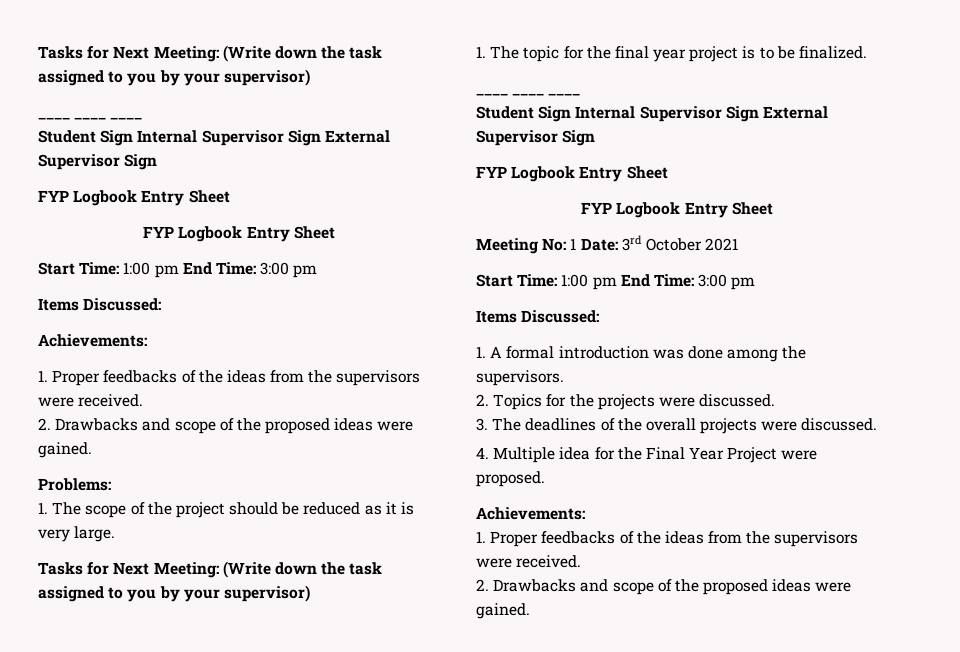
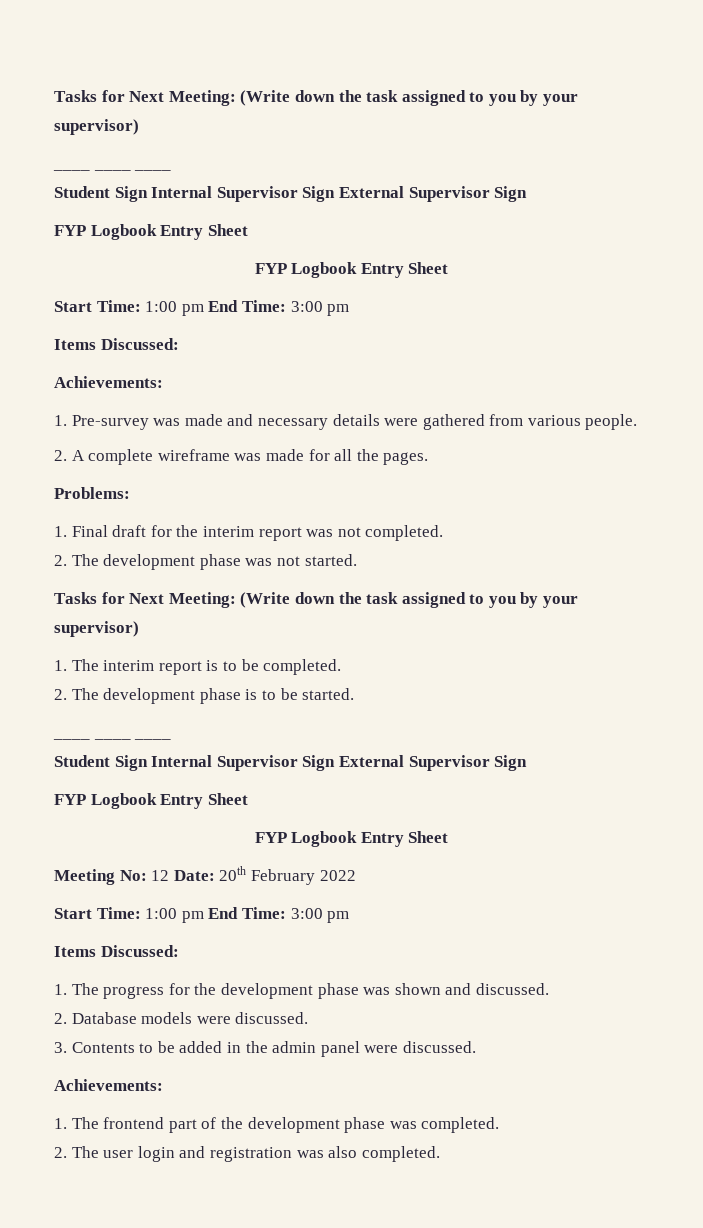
[52,370,421,386] [38,394,144,407] [38,418,414,434] [38,442,92,458] [38,478,111,491] [38,502,415,518] [38,526,116,542] Proper feedbacks of the ideas from the supervisors were received. // 2. Drawbacks and scope of the proposed ideas were gained. // Problems: // 1. The scope of the project should be reduced as it is very large. -> [71,414,638,430] [54,449,429,465] [54,487,130,499] [54,525,444,541] [54,554,357,570] Pre-survey was made and necessary details were gathered from various people. // 2. A complete wireframe was made for all the pages. // Problems: // 1. Final draft for the interim report was not completed. // 2. The development phase was not started.
[523,46,868,62] topic for the final year project is to be finalized. -> [103,659,342,675] [54,688,355,704] interim report is to be completed. // 2. The development phase is to be started.
[570,235,739,251] 1 Date: 3rd October 2021 -> [151,866,356,885] 12 Date: 20th February 2022
[490,346,807,362] [476,370,564,386] [476,394,776,410] [476,418,878,434] [476,447,818,463] [476,471,545,487] [476,507,585,520] [476,531,859,547] [476,555,582,568] [476,579,852,595] [476,603,530,619] A formal introduction was done among the supervisors. // 2. Topics for the projects were discussed. // 3. The deadlines of the overall projects were discussed. // 4. Multiple idea for the Final Year Project were proposed. // Achievements: // 1. Proper feedbacks of the ideas from the supervisors were received. // 2. Drawbacks and scope of the proposed ideas were gained. -> [71,983,549,999] [54,1012,309,1024] [54,1041,476,1057] [54,1079,163,1091] [54,1117,500,1133] [54,1146,440,1162] The progress for the development phase was shown and discussed. // 2. Database models were discussed. // 3. Contents to be added in the admin panel were discussed. // Achievements: // 1. The frontend part of the development phase was completed. // 2. The user login and registration was also completed.

